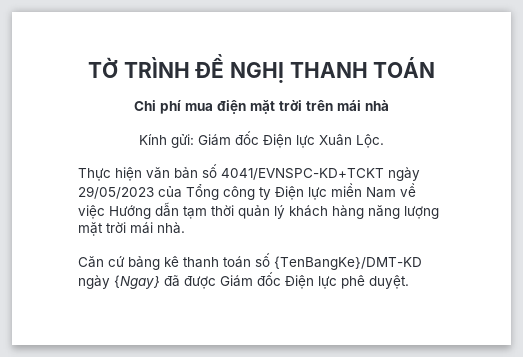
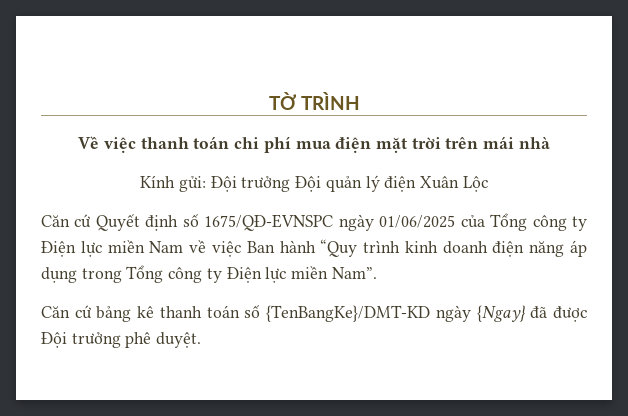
[195,54,436,83] [134,100,156,111] ĐỀ NGHỊ THANH TOÁN // Chi -> [78,136,260,153] // Về việc thanh toán chi
[198,131,384,148] [78,164,420,181] [78,186,154,199] Giám đốc Điện lực Xuân Lộc. // Thực hiện văn bản số 4041/EVNSPC-KD+TCKT ngày 29/05/2023 -> [210,175,488,192] [41,214,456,231] Đội trưởng Đội quản lý điện Xuân Lộc // Căn cứ Quyết định số 1675/QÐ-EVNSPC ngày 01/06/2025
[109,202,439,219] [78,222,185,236] Hướng dẫn tạm thời quản lý khách hàng năng lượng mặt trời mái nhà. -> [246,239,587,257] [41,265,377,283] Ban hành “Quy trình kinh doanh điện năng áp dụng trong Tổng công ty Điện lực miền Nam”.
[220,272,337,289] Giám đốc Điện lực -> [41,332,121,348] Đội trưởng

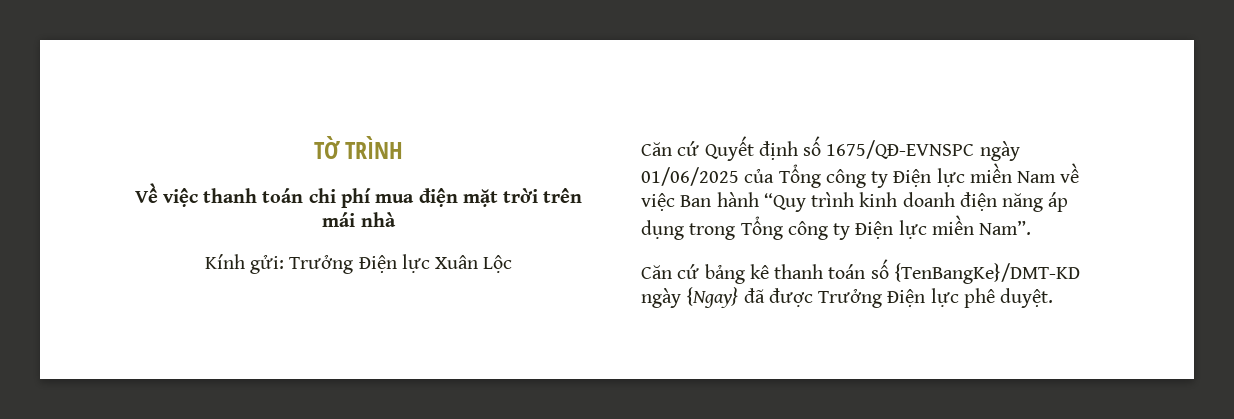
[210,175,417,192] Đội trưởng Đội quản lý điện -> [289,254,430,274] Trưởng Điện lực
[41,332,121,348] Đội trưởng -> [818,288,959,308] Trưởng Điện lực

